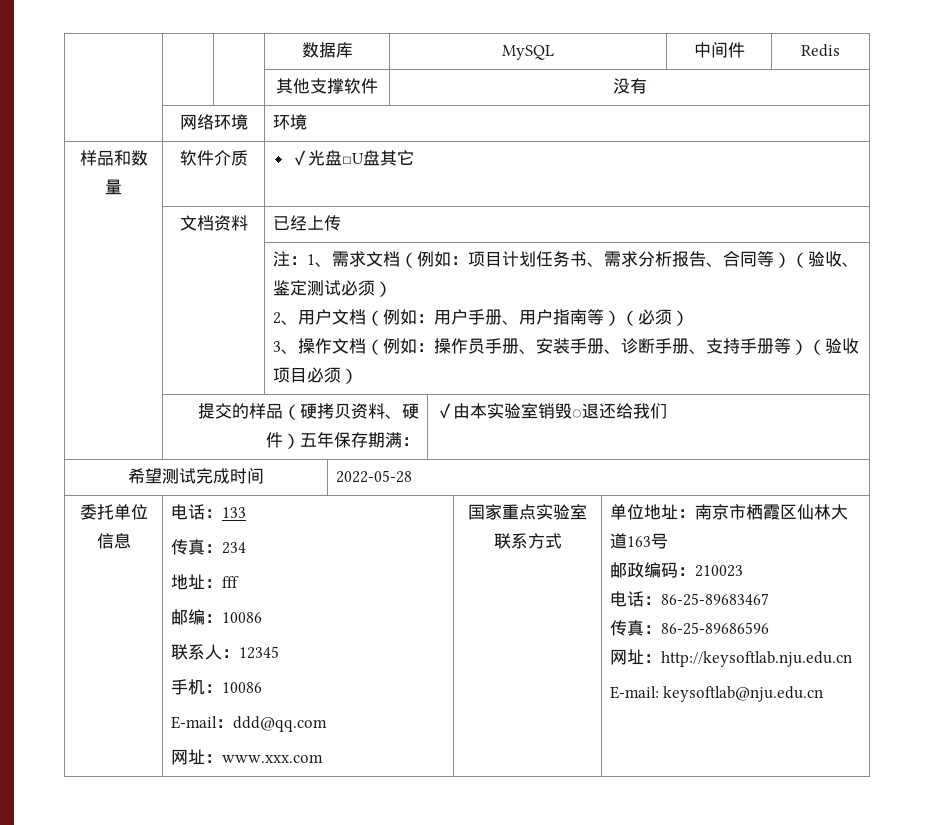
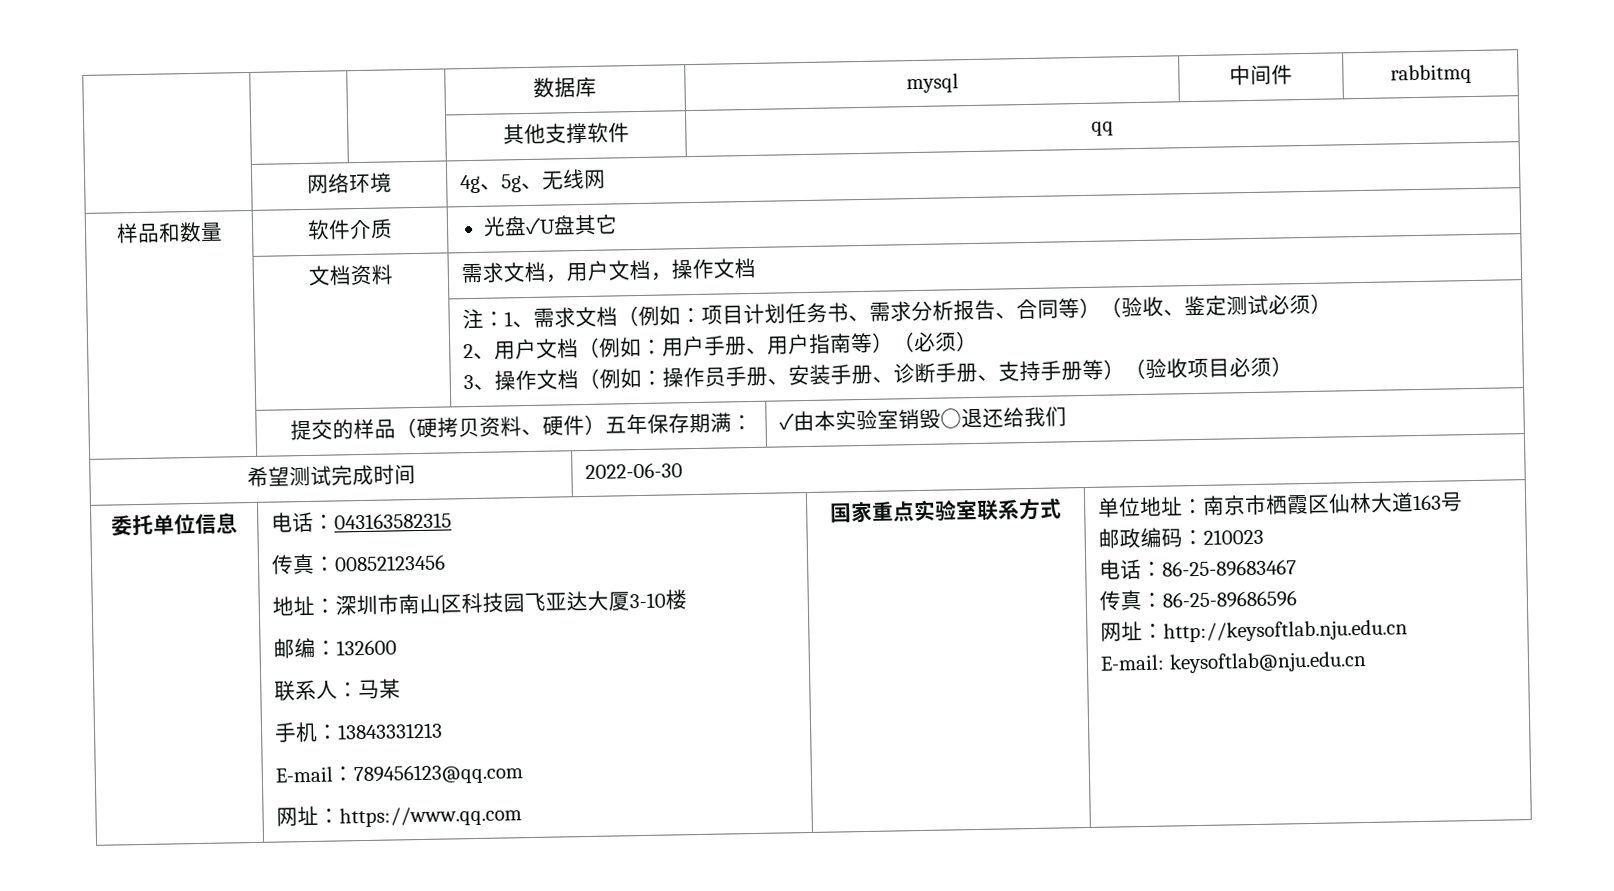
[502,45,554,60] MySQL -> [905,73,959,94] mysql
[801,44,840,57] Redis -> [1389,63,1472,85] rabbitmq
[612,78,647,94] 没有 -> [1091,121,1114,136] qq
[272,114,307,130] 环境 -> [460,168,607,194] 4g、5g、无线网
[291,150,365,166] ✓光盘□U -> [482,216,556,237] 光盘✓U
[272,215,341,231] 已经上传 -> [461,257,757,284] 需求文档，用户文档，操作文档
[335,470,412,483] 2022-05-28 -> [585,462,684,479] 2022-06-30
[221,507,246,518] [170,539,246,555] [170,574,239,590] 133 // 传真：234 // 地址：fff -> [334,512,453,530] [271,553,447,575] [272,589,688,616] 043163582315 // 传真：00852123456 // 地址：深圳市南山区科技园飞亚达大厦3-10楼
[221,612,262,623] 10086 -> [336,639,398,656] 132600
[238,646,279,659] 12345 -> [358,678,402,700] 马某
[221,682,262,693] 10086 -> [337,722,444,740] 13843331213
[232,716,327,732] [170,749,323,765] ddd@qq.com // 网址：www.xxx.com -> [353,763,525,786] [276,805,523,828] 789456123@qq.com // 网址：https://www.qq.com

